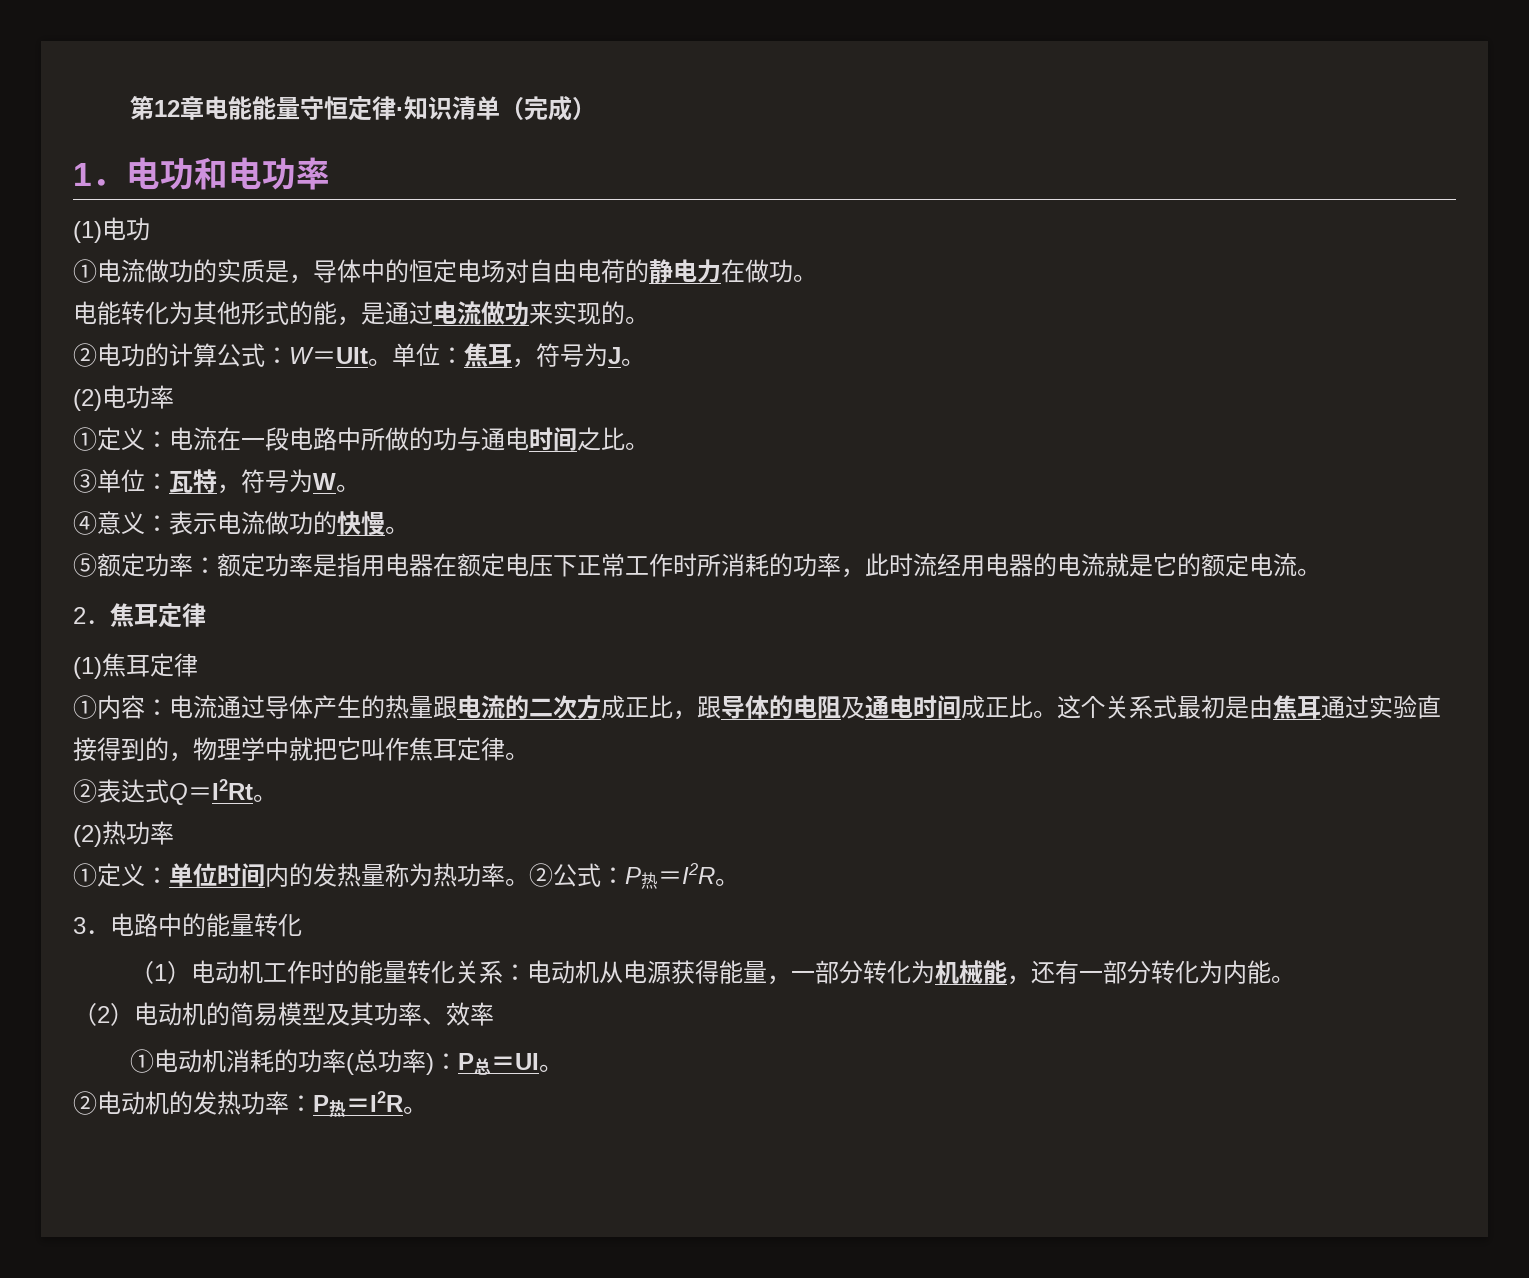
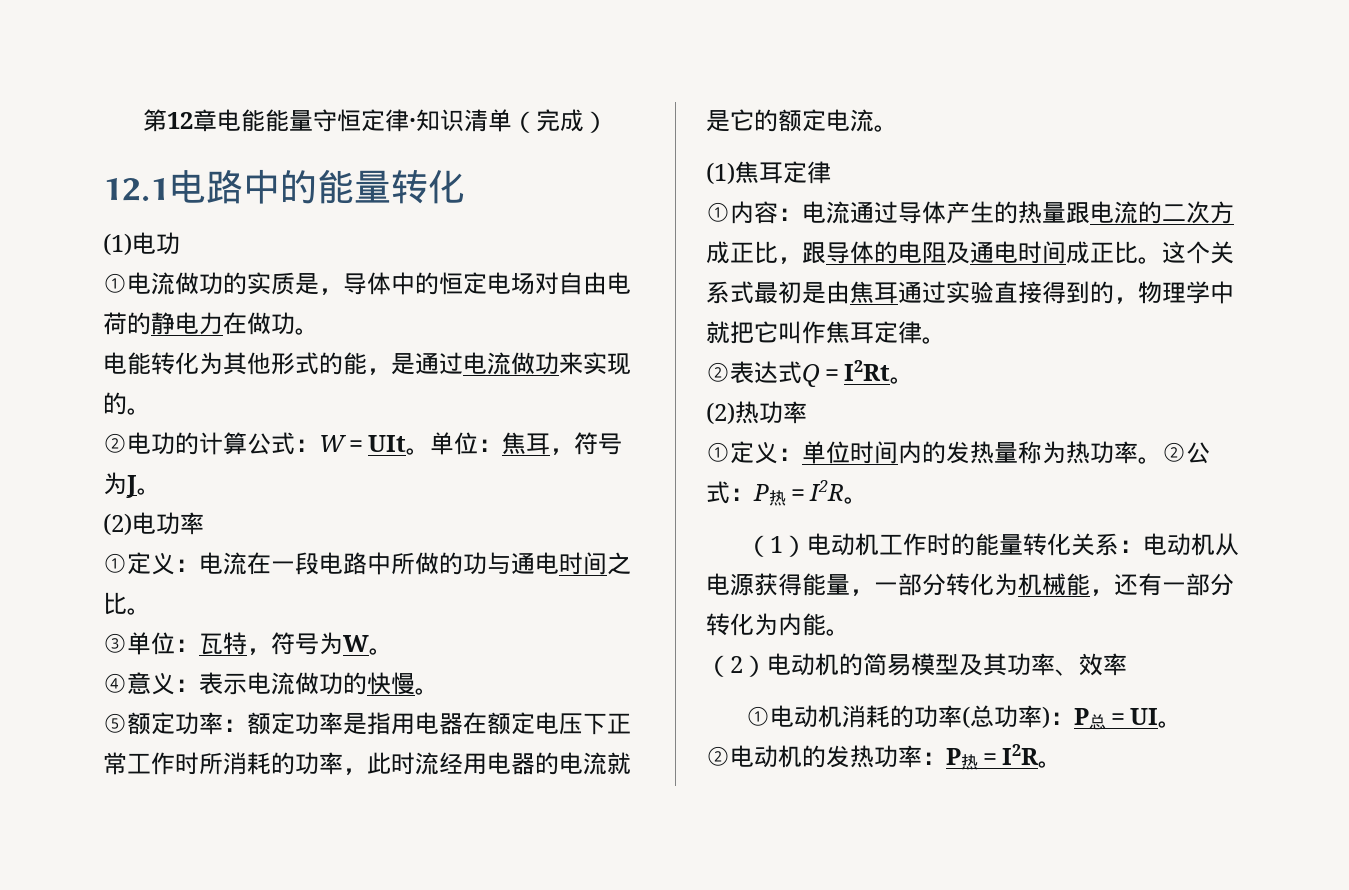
[73,157,330,190] 1．电功和电功率 -> [103,169,465,204] 12.1电路中的能量转化
[73,603,206,628] // 2．焦耳定律 -> (898, 128) none
[73,913,302,937] // 3．电路中的能量转化 -> (868, 500) none

